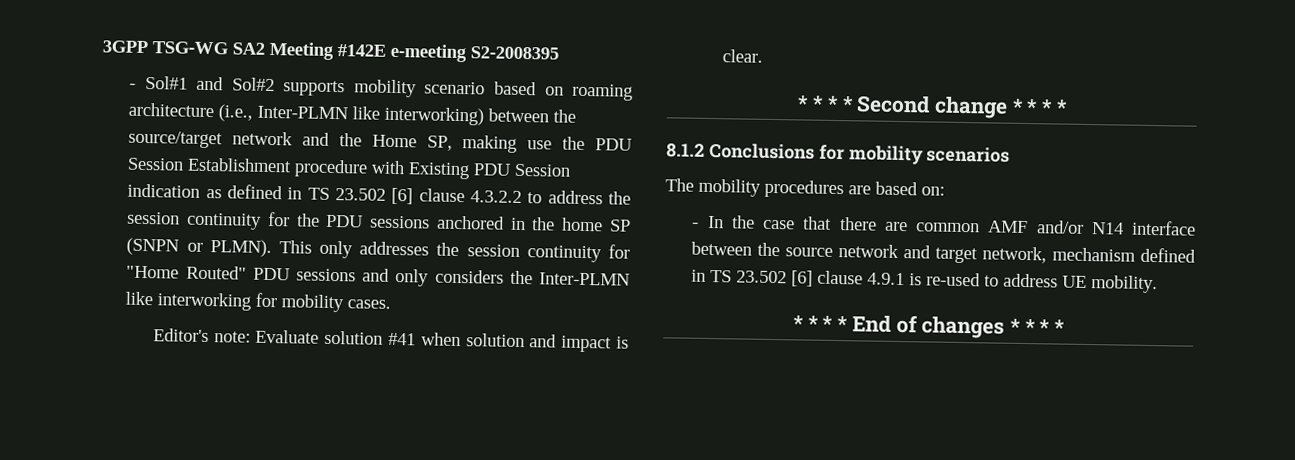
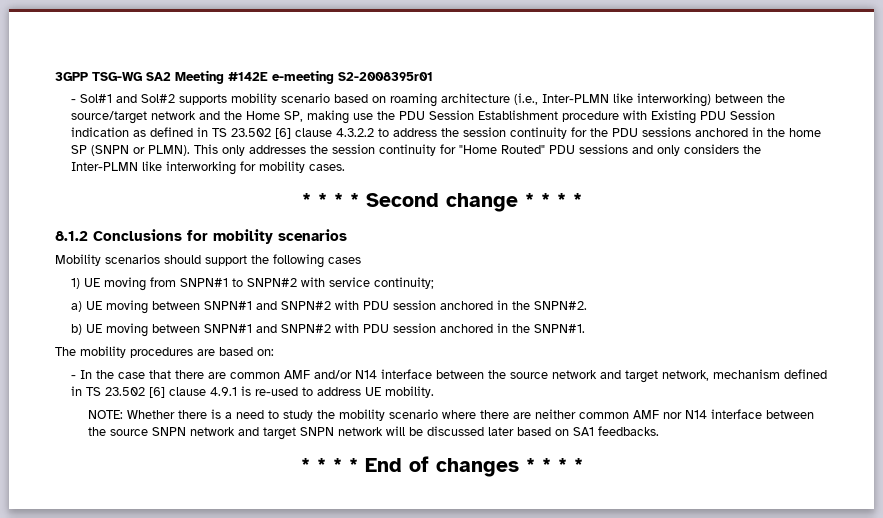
[470,46,559,60] S2-2008395 -> [338,72,433,81] S2-2008395r01
[152,328,629,353] [721,49,763,63] // Editor's note: Evaluate solution #41 when solution and impact is clear. -> (346, 167) none
(1011, 154) none -> [55,254,361,268] [71,277,435,291] [71,300,588,314] [71,323,586,337] // Mobility scenarios should support the following cases // 1) UE moving from SNPN#1 to SNPN#2 with service continuity; // a) UE moving between SNPN#1 and SNPN#2 with PDU session anchored in the SNPN#2. // b) UE moving between SNPN#1 and SNPN#2 with PDU session anchored in the SNPN#1.
(1159, 284) none -> [87,409,814,421] [87,426,659,440] // NOTE: Whether there is a need to study the mobility scenario where there are neither common AMF nor N14 interface between the source SNPN network and target SNPN network will be discussed later based on SA1 feedbacks.

